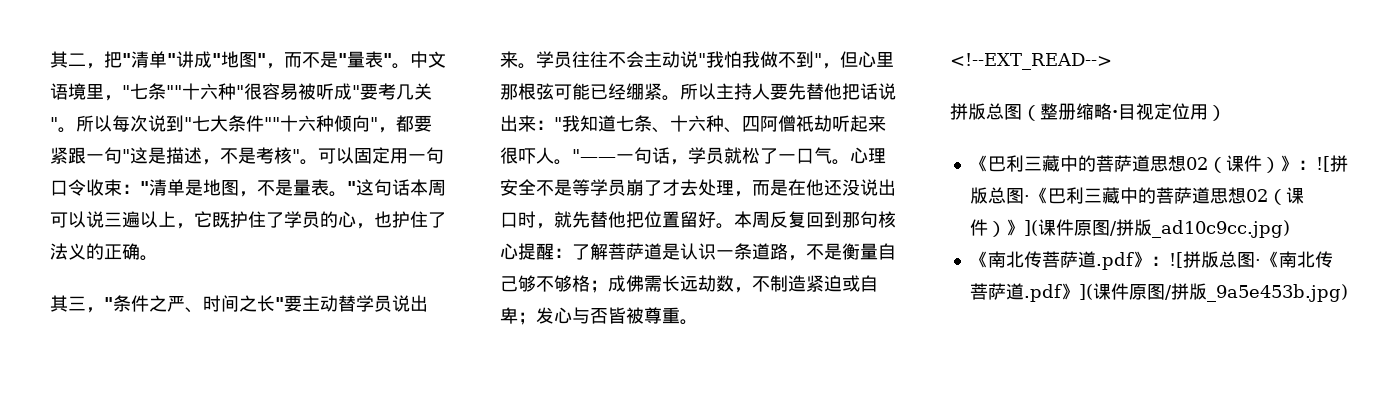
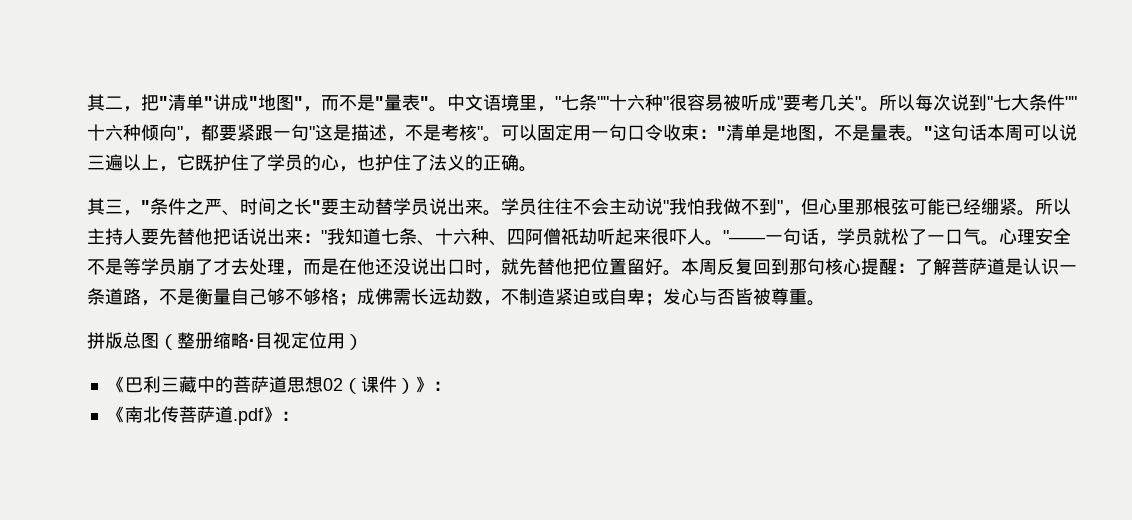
[950,53,1112,70] // <!--EXT_READ--> -> (825, 303) none
[1315,155,1348,172] [969,187,1304,205] [969,219,1290,238] ![拼版总图·《巴利三藏中的菩萨道思想02（课件）》](课件原图/拼版_ad10c9cc.jpg) -> (451, 386) none
[1168,251,1333,268] [969,283,1348,302] ![拼版总图·《南北传菩萨道.pdf》](课件原图/拼版_9a5e453b.jpg) -> (299, 416) none

